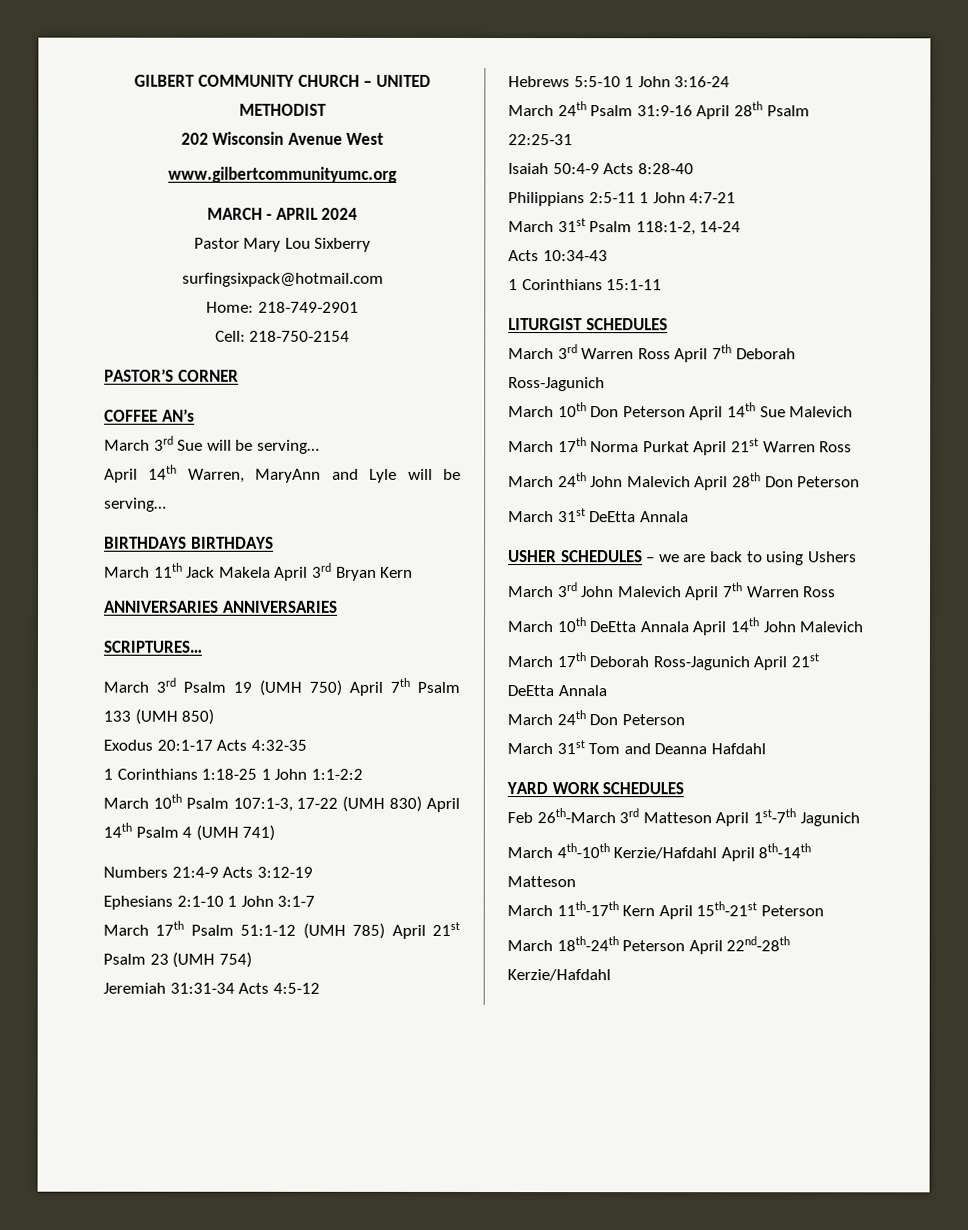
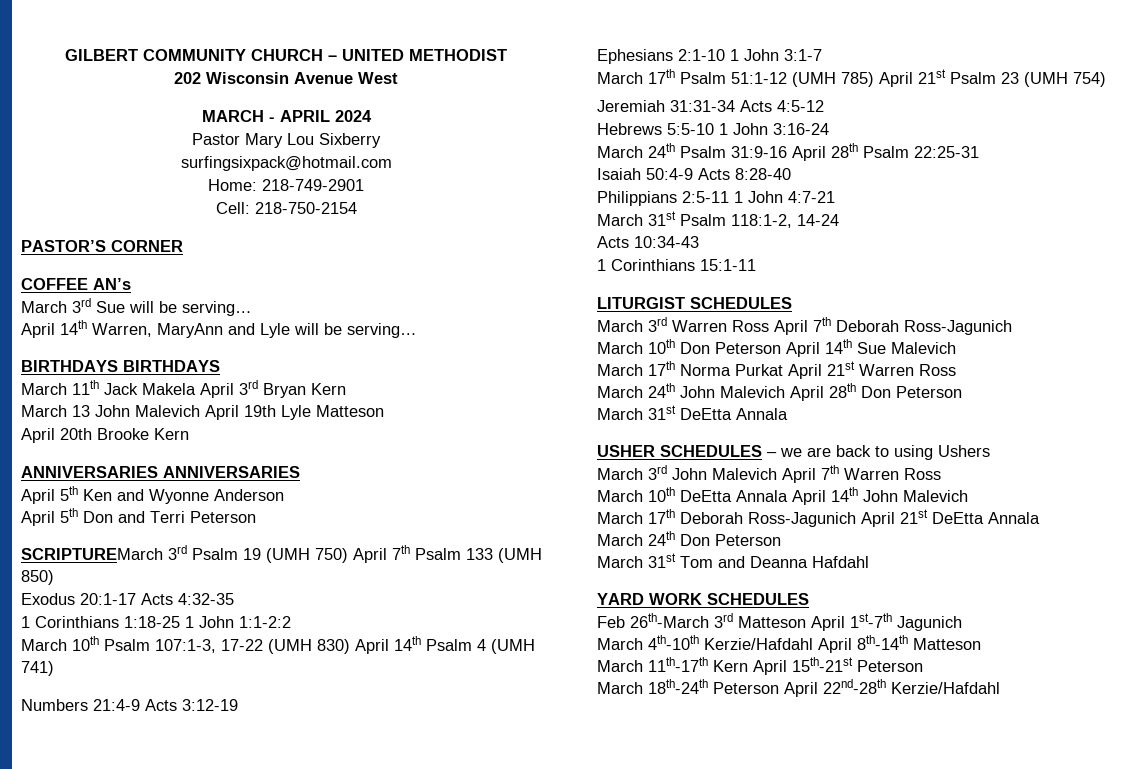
[168,166,397,183] // www.gilbertcommunityumc.org -> (398, 78) none
[104,600,338,613] [103,640,202,653] [103,681,149,693] ANNIVERSARIES ANNIVERSARIES // SCRIPTURES… // March -> [21,405,384,420] [21,428,189,443] [21,466,300,478] [21,486,284,504] [21,508,256,526] [21,548,163,560] March 13 John Malevich April 19th Lyle Matteson // April 20th Brooke Kern // ANNIVERSARIES ANNIVERSARIES // April 5th Ken and Wyonne Anderson // April 5th Don and Terri Peterson // SCRIPTUREMarch

